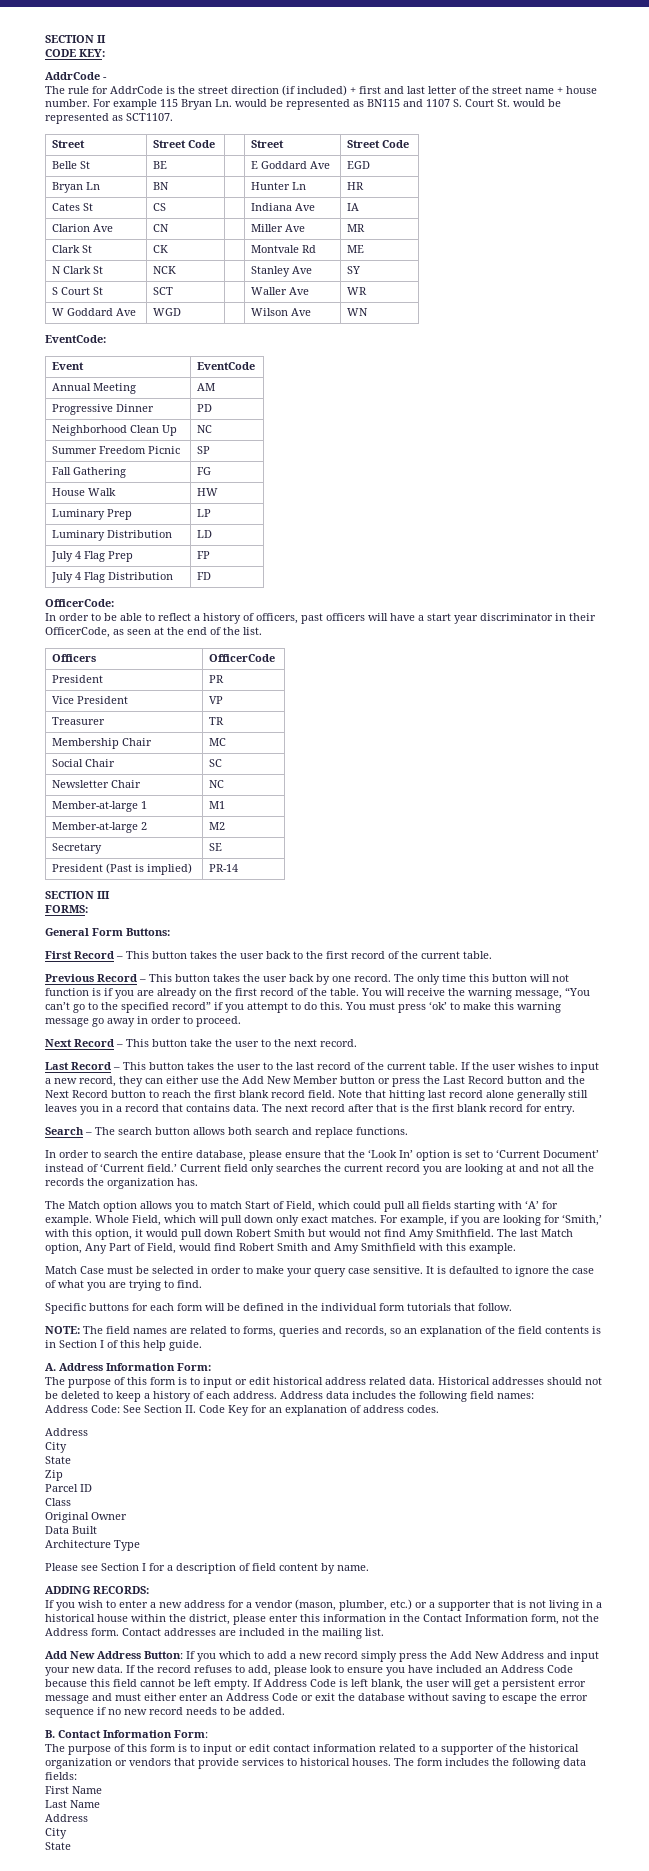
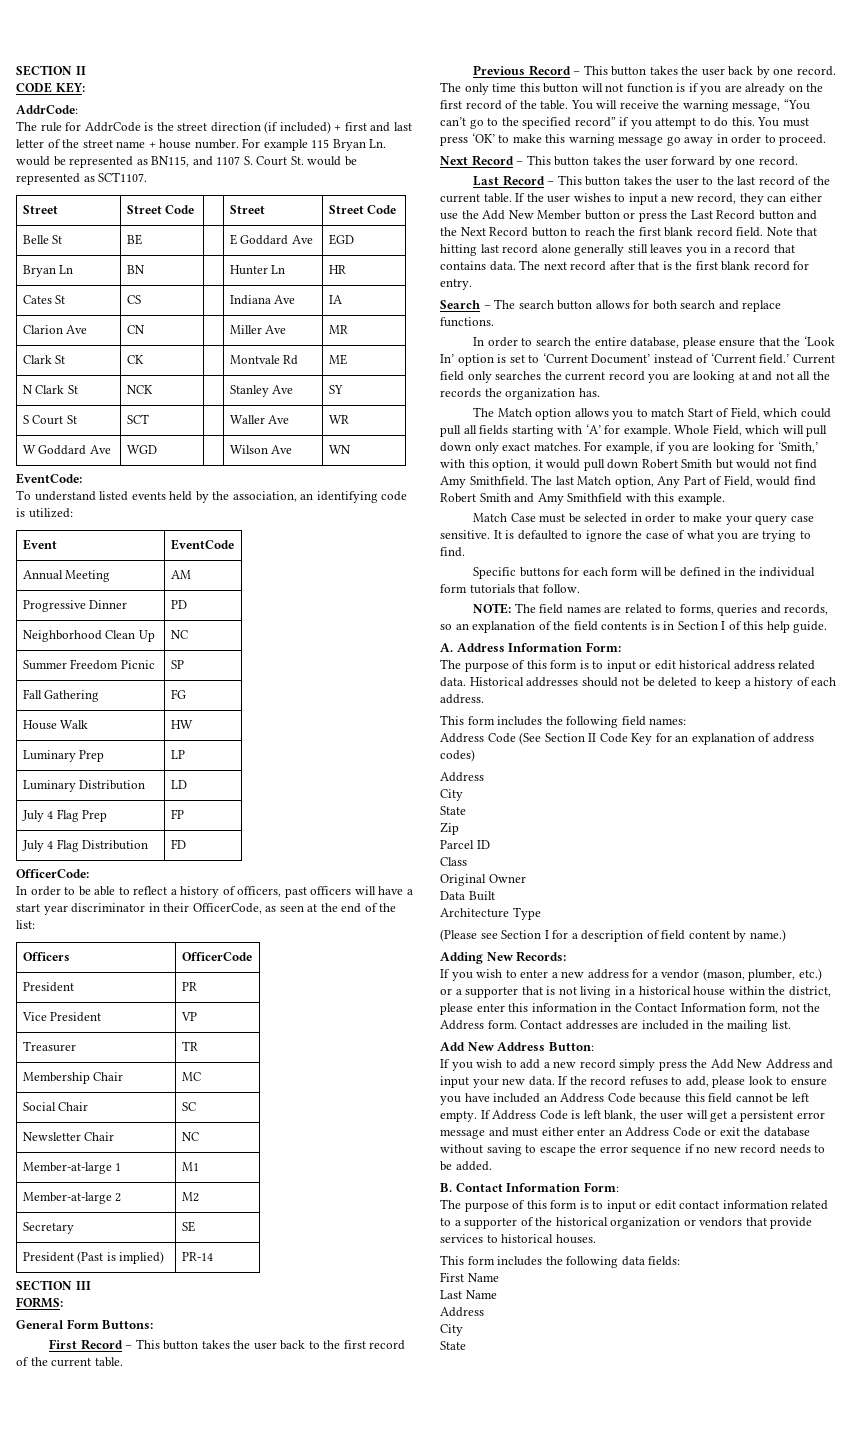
[45,72,107,80] AddrCode - -> [16,105,78,114] AddrCode:
[367,99,400,107] BN115 -> [151,156,190,167] BN115,
(106, 339) none -> [16,490,408,503] [16,508,73,518] // To understand listed events held by the association, an identifying code is utilized:
[243,627,262,635] list. -> [16,920,35,929] list:
[429,1001,447,1010] ‘ok’ -> [471,133,495,143] ‘OK’
[190,1039,317,1047] take the user to the next -> [592,156,756,168] takes the user forward by one
(225, 1131) none -> [633,300,650,309] for
[280,1391,349,1399] Address data -> [440,715,495,725] // This form
[91,1405,196,1413] Code: See Section II. -> [487,732,597,745] Code (See Section II
[407,1405,439,1413] codes. -> [440,749,475,762] codes)
[45,1563,78,1571] Please -> [440,929,477,942] (Please
[337,1565,369,1571] [45,1586,149,1594] name. // ADDING RECORDS: -> [749,929,786,942] [440,951,567,964] name.) // Adding New Records:
[186,1651,251,1662] If you which -> [440,1059,503,1071] // If you wish
[394,1758,414,1766] The -> [440,1255,464,1265] // This

